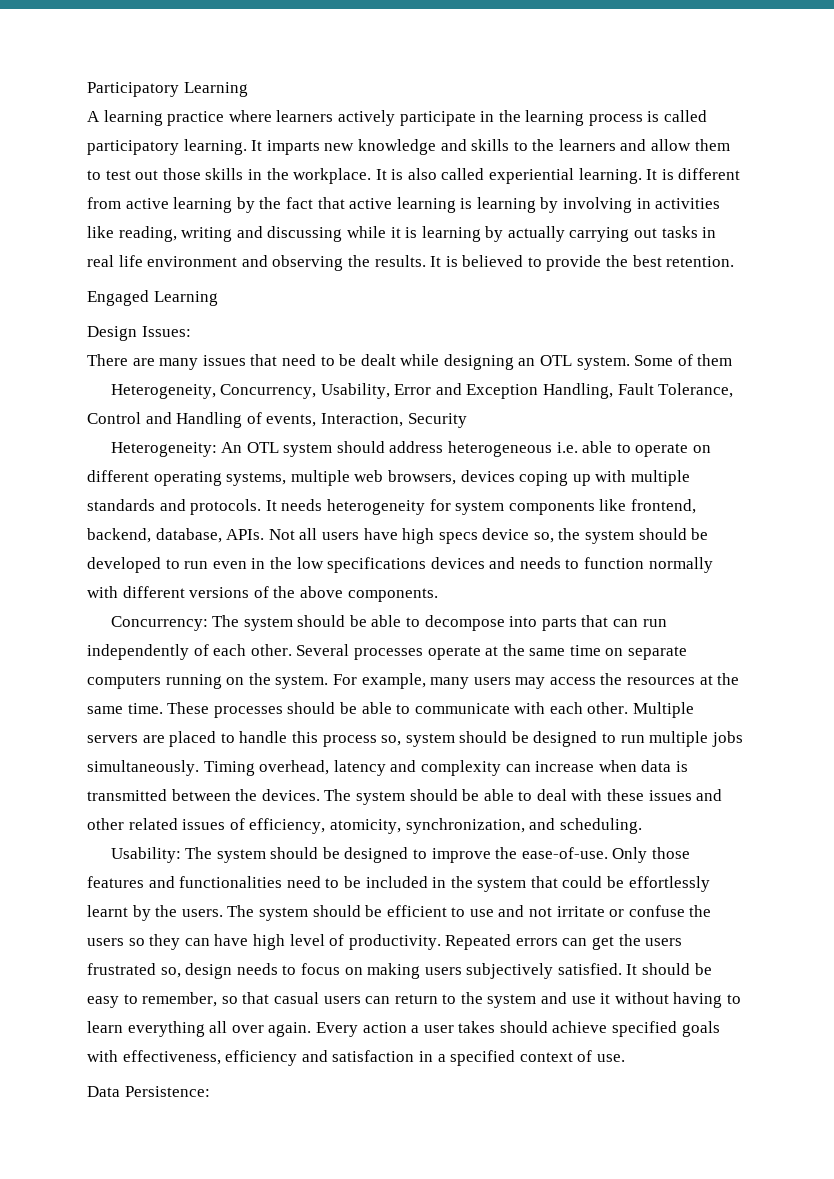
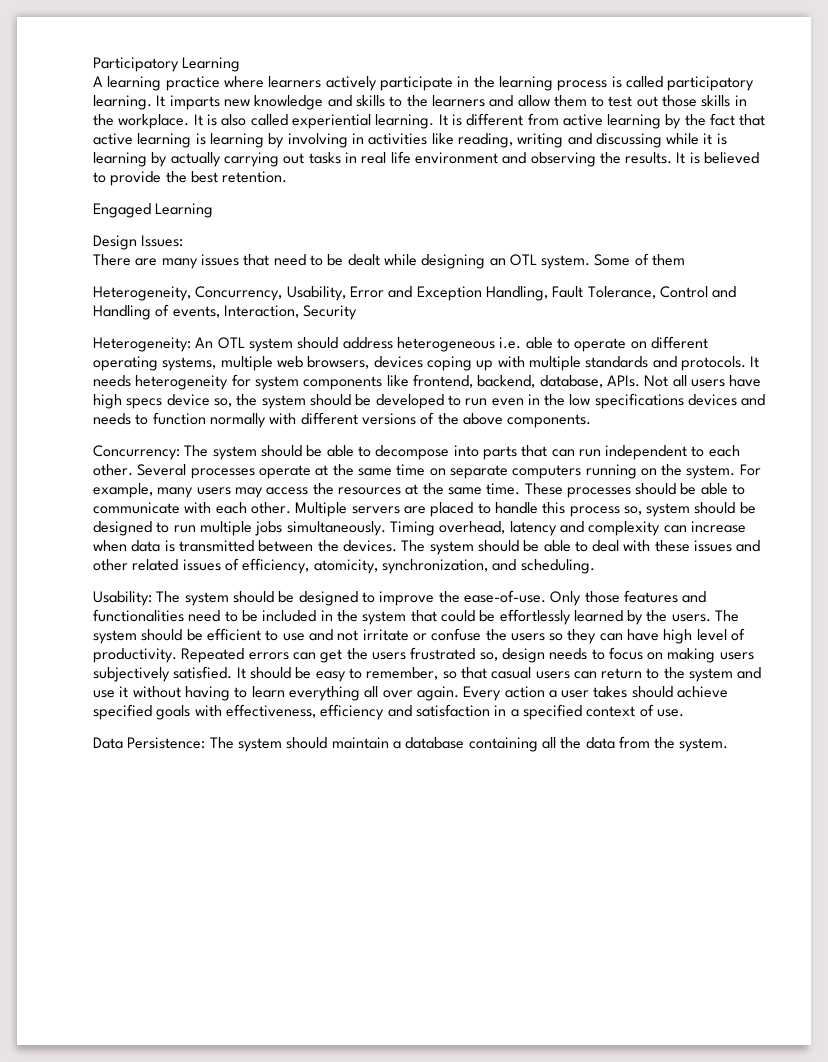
[87,644,209,660] independently of -> [605,445,705,460] independent to
[87,905,128,917] learnt -> [573,610,623,622] learned
(210, 1091) none -> [209,736,729,752] The system should maintain a database containing all the data from the system.

